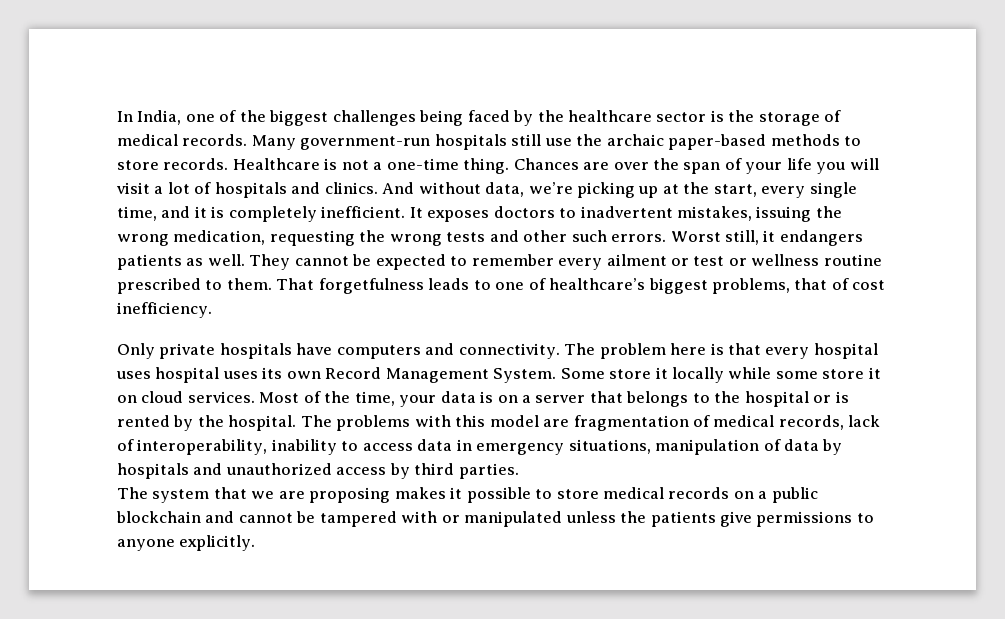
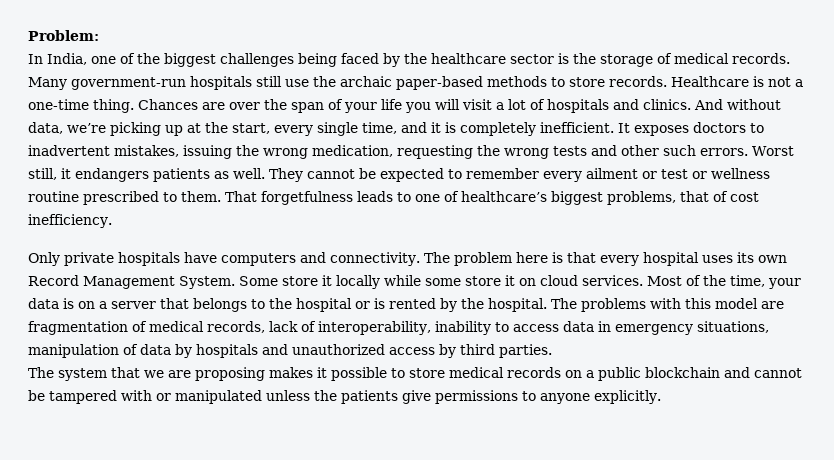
(117, 116) none -> [28,30,99,41] Problem: //
[155,367,258,383] hospital uses -> (733, 259) none

